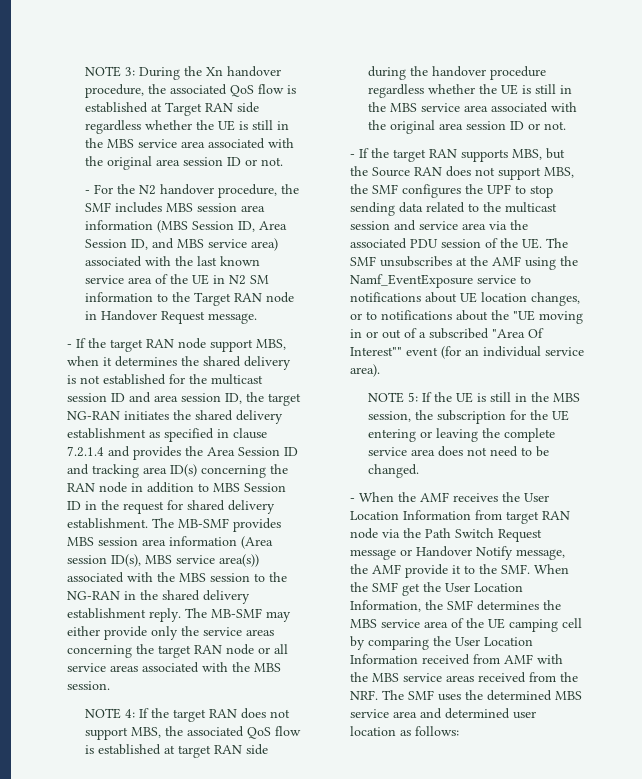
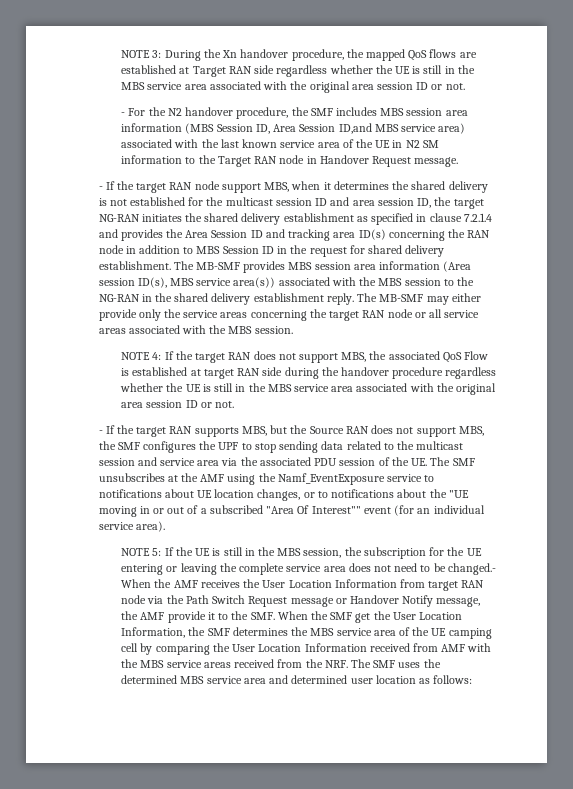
[169,84,296,97] associated QoS flow is -> [365,49,477,61] mapped QoS flows are
[130,238,174,250] ID, and -> [338,123,372,134] ID,and
[274,726,301,736] flow -> [464,351,489,360] Flow
[367,464,419,478] [349,498,355,502] changed. // - -> [447,563,496,575] changed.-

